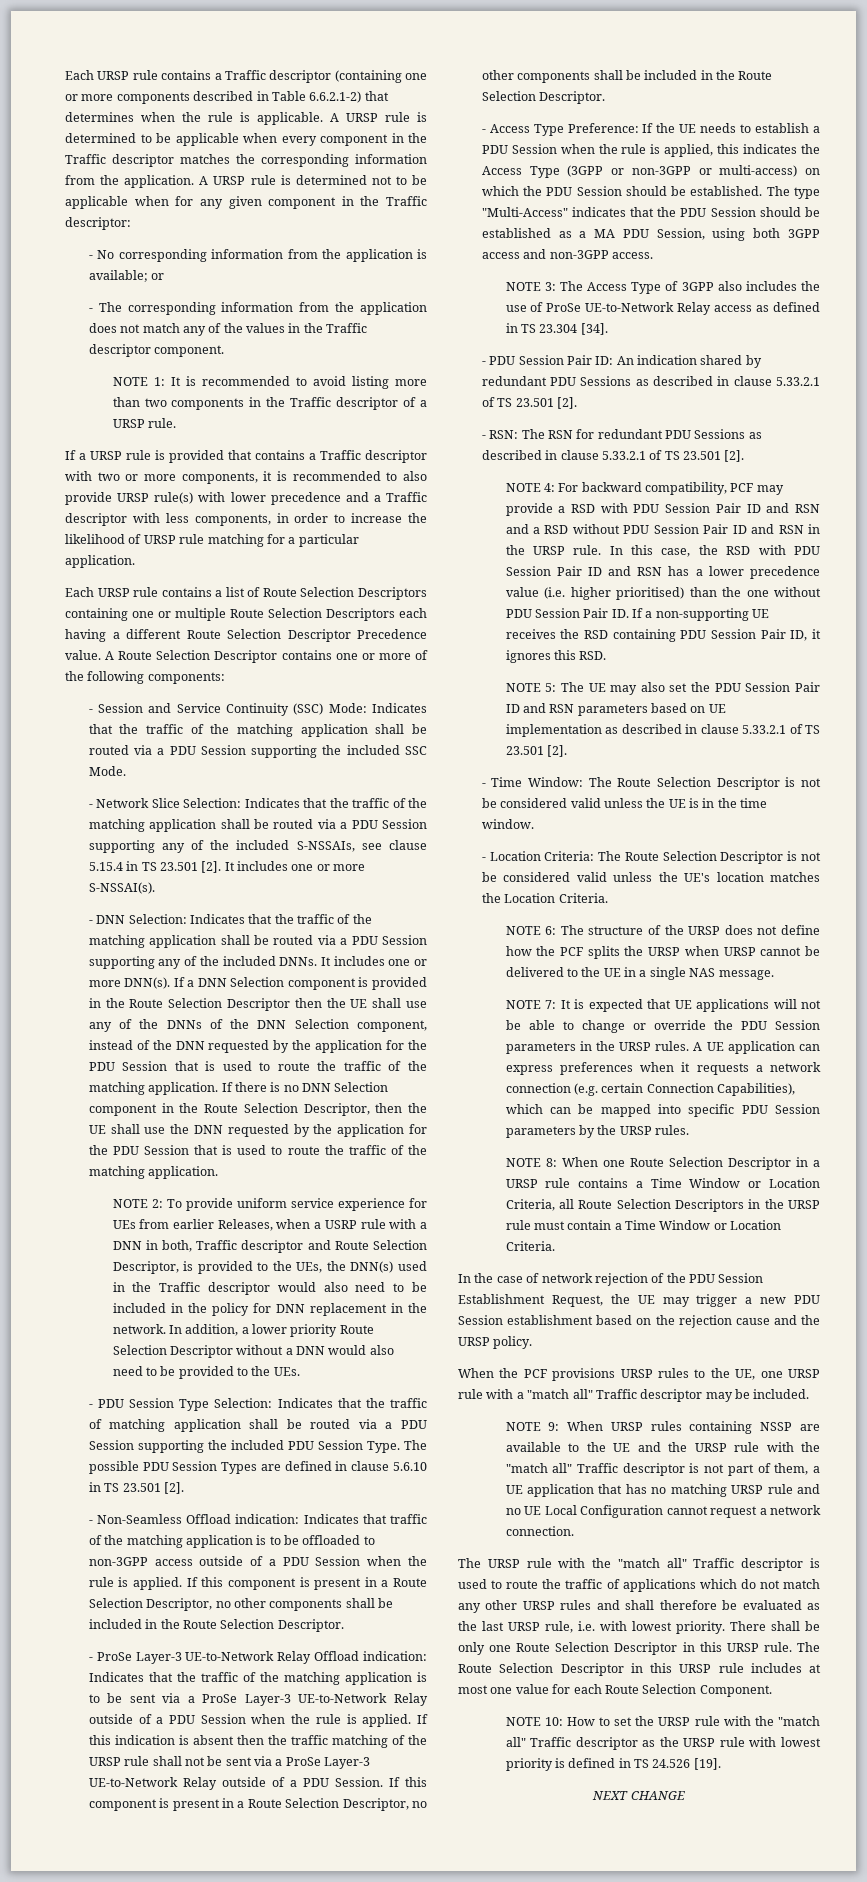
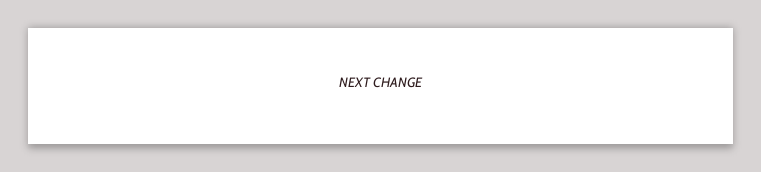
[65,70,427,83] [65,91,389,104] [65,112,427,125] [65,133,427,146] [65,154,427,167] [65,175,427,188] [65,196,427,209] [65,217,131,230] [88,249,427,262] [88,270,165,282] [88,302,427,315] [88,323,368,336] [88,344,225,357] [112,376,427,389] [112,397,427,410] [112,418,176,428] [65,450,427,463] [65,471,427,484] [65,492,427,505] [65,513,427,526] [65,534,359,547] [65,555,135,568] [65,587,427,600] [65,608,427,621] [65,629,427,642] [65,650,428,663] [65,671,225,684] [88,703,427,716] [88,724,428,737] [88,745,428,758] [88,766,126,776] [88,798,428,808] [88,819,428,832] [88,840,427,853] [88,861,366,873] [88,882,155,894] [88,914,372,924] [88,935,428,948] [88,956,427,969] [88,977,428,990] [88,998,427,1011] [88,1019,428,1032] [88,1040,427,1053] [88,1061,427,1071] [88,1082,389,1095] [88,1103,427,1116] [88,1124,427,1137] [88,1145,427,1155] [88,1166,219,1179] [112,1198,427,1211] [112,1219,427,1231] [112,1240,427,1253] [112,1261,427,1274] [112,1282,427,1295] [112,1303,427,1316] [112,1324,374,1337] [112,1345,394,1358] [112,1366,300,1379] [88,1398,428,1411] [88,1419,428,1432] [88,1440,427,1453] [88,1461,428,1474] [88,1482,184,1494] [88,1514,427,1524] [88,1535,375,1548] [88,1556,428,1566] [88,1577,428,1590] [88,1598,394,1611] [88,1619,344,1632] [88,1651,427,1664] [88,1672,428,1685] [88,1693,429,1706] [88,1714,428,1727] [88,1735,427,1748] [88,1756,371,1769] [88,1777,428,1790] [88,1798,428,1811] [481,70,773,83] [481,91,606,104] [481,123,820,136] [481,144,820,157] [481,165,820,178] [481,186,820,199] [481,207,820,217] [481,228,820,241] [481,249,653,259] [505,281,820,294] [505,302,820,315] [505,323,608,335] [481,355,762,368] [481,376,820,386] [481,397,577,409] [481,429,762,439] [481,450,745,462] [505,482,784,495] [505,503,820,516] [505,524,820,534] [505,545,820,557] [505,566,820,579] [505,587,821,600] [505,608,770,621] [505,629,821,642] [505,650,607,663] [505,682,820,695] [505,703,726,716] [505,724,820,737] [505,745,567,757] [481,777,821,790] [481,798,768,808] [481,819,534,829] [481,851,821,864] [481,872,820,882] [481,893,608,903] [505,925,820,935] [505,946,820,959] [505,967,774,980] [505,999,821,1012] [505,1020,820,1033] [505,1041,820,1054] [505,1062,821,1075] [505,1083,796,1096] [505,1104,820,1117] [505,1125,690,1138] [505,1157,820,1170] [505,1178,820,1188] [505,1199,820,1212] [505,1220,782,1230] [505,1241,555,1251] [458,1273,764,1286] [458,1294,820,1307] [458,1315,820,1328] [458,1336,533,1349] [458,1368,820,1381] [458,1389,810,1402] [505,1421,820,1434] [505,1442,820,1452] [505,1463,820,1476] [505,1484,820,1497] [505,1505,821,1518] [505,1526,574,1536] [458,1558,820,1571] [458,1579,820,1592] [458,1600,820,1613] [458,1621,820,1634] [458,1642,820,1655] [458,1663,821,1676] [458,1684,772,1697] [505,1716,820,1726] [505,1737,821,1750] [505,1758,721,1771] Each URSP rule contains a Traffic descriptor (containing one or more components described in Table 6.6.2.1-2) that determines when the rule is applicable. A URSP rule is determined to be applicable when every component in the Traffic descriptor matches the corresponding information from the application. A URSP rule is determined not to be applicable when for any given component in the Traffic descriptor: // - No corresponding information from the application is available; or // - The corresponding information from the application does not match any of the values in the Traffic descriptor component. // NOTE 1: It is recommended to avoid listing more than two components in the Traffic descriptor of a URSP rule. // If a URSP rule is provided that contains a Traffic descriptor with two or more components, it is recommended to also provide URSP rule(s) with lower precedence and a Traffic descriptor with less components, in order to increase the likelihood of URSP rule matching for a particular application. // Each URSP rule contains a list of Route Selection Descriptors containing one or multiple Route Selection Descriptors each having a different Route Selection Descriptor Precedence value. A Route Selection Descriptor contains one or more of the following components: // - Session and Service Continuity (SSC) Mode: Indicates that the traffic of the matching application shall be routed via a PDU Session supporting the included SSC Mode. // - Network Slice Selection: Indicates that the traffic of the matching application shall be routed via a PDU Session supporting any of the included S-NSSAIs, see clause 5.15.4 in TS 23.501 [2]. It includes one or more S-NSSAI(s). // - DNN Selection: Indicates that the traffic of the matching application shall be routed via a PDU Session supporting any of the included DNNs. It includes one or more DNN(s). If a DNN Selection component is provided in the Route Selection Descriptor then the UE shall use any of the DNNs of the DNN Selection component, instead of the DNN requested by the application for the PDU Session that is used to route the traffic of the matching application. If there is no DNN Selection component in the Route Selection Descriptor, then the UE shall use the DNN requested by the application for the PDU Session that is used to route the traffic of the matching application. // NOTE 2: To provide uniform service experience for UEs from earlier Releases, when a USRP rule with a DNN in both, Traffic descriptor and Route Selection Descriptor, is provided to the UEs, the DNN(s) used in the Traffic descriptor would also need to be included in the policy for DNN replacement in the network. In addition, a lower priority Route Selection Descriptor without a DNN would also need to be provided to the UEs. // - PDU Session Type Selection: Indicates that the traffic of matching application shall be routed via a PDU Session supporting the included PDU Session Type. The possible PDU Session Types are defined in clause 5.6.10 in TS 23.501 [2]. // - Non-Seamless Offload indication: Indicates that traffic of the matching application is to be offloaded to non-3GPP access outside of a PDU Session when the rule is applied. If this component is present in a Route Selection Descriptor, no other components shall be included in the Route Selection Descriptor. // - ProSe Layer-3 UE-to-Network Relay Offload indication: Indicates that the traffic of the matching application is to be sent via a ProSe Layer-3 UE-to-Network Relay outside of a PDU Session when the rule is applied. If this indication is absent then the traffic matching of the URSP rule shall not be sent via a ProSe Layer-3 UE-to-Network Relay outside of a PDU Session. If this component is present in a Route Selection Descriptor, no other components shall be included in the Route Selection Descriptor. // - Access Type Preference: If the UE needs to establish a PDU Session when the rule is applied, this indicates the Access Type (3GPP or non-3GPP or multi-access) on which the PDU Session should be established. The type "Multi-Access" indicates that the PDU Session should be established as a MA PDU Session, using both 3GPP access and non-3GPP access. // NOTE 3: The Access Type of 3GPP also includes the use of ProSe UE-to-Network Relay access as defined in TS 23.304 [34]. // - PDU Session Pair ID: An indication shared by redundant PDU Sessions as described in clause 5.33.2.1 of TS 23.501 [2]. // - RSN: The RSN for redundant PDU Sessions as described in clause 5.33.2.1 of TS 23.501 [2]. // NOTE 4: For backward compatibility, PCF may provide a RSD with PDU Session Pair ID and RSN and a RSD without PDU Session Pair ID and RSN in the URSP rule. In this case, the RSD with PDU Session Pair ID and RSN has a lower precedence value (i.e. higher prioritised) than the one without PDU Session Pair ID. If a non-supporting UE receives the RSD containing PDU Session Pair ID, it ignores this RSD. // NOTE 5: The UE may also set the PDU Session Pair ID and RSN parameters based on UE implementation as described in clause 5.33.2.1 of TS 23.501 [2]. // - Time Window: The Route Selection Descriptor is not be considered valid unless the UE is in the time window. // - Location Criteria: The Route Selection Descriptor is not be considered valid unless the UE's location matches the Location Criteria. // NOTE 6: The structure of the URSP does not define how the PCF splits the URSP when URSP cannot be delivered to the UE in a single NAS message. // NOTE 7: It is expected that UE applications will not be able to change or override the PDU Session parameters in the URSP rules. A UE application can express preferences when it requests a network connection (e.g. certain Connection Capabilities), which can be mapped into specific PDU Session parameters by the URSP rules. // NOTE 8: When one Route Selection Descriptor in a URSP rule contains a Time Window or Location Criteria, all Route Selection Descriptors in the URSP rule must contain a Time Window or Location Criteria. // In the case of network rejection of the PDU Session Establishment Request, the UE may trigger a new PDU Session establishment based on the rejection cause and the URSP policy. // When the PCF provisions URSP rules to the UE, one URSP rule with a "match all" Traffic descriptor may be included. // NOTE 9: When URSP rules containing NSSP are available to the UE and the URSP rule with the "match all" Traffic descriptor is not part of them, a UE application that has no matching URSP rule and no UE Local Configuration cannot request a network connection. // The URSP rule with the "match all" Traffic descriptor is used to route the traffic of applications which do not match any other URSP rules and shall therefore be evaluated as the last URSP rule, i.e. with lowest priority. There shall be only one Route Selection Descriptor in this URSP rule. The Route Selection Descriptor in this URSP rule includes at most one value for each Route Selection Component. // NOTE 10: How to set the URSP rule with the "match all" Traffic descriptor as the URSP rule with lowest priority is defined in TS 24.526 [19]. // -> (338, 82) none

